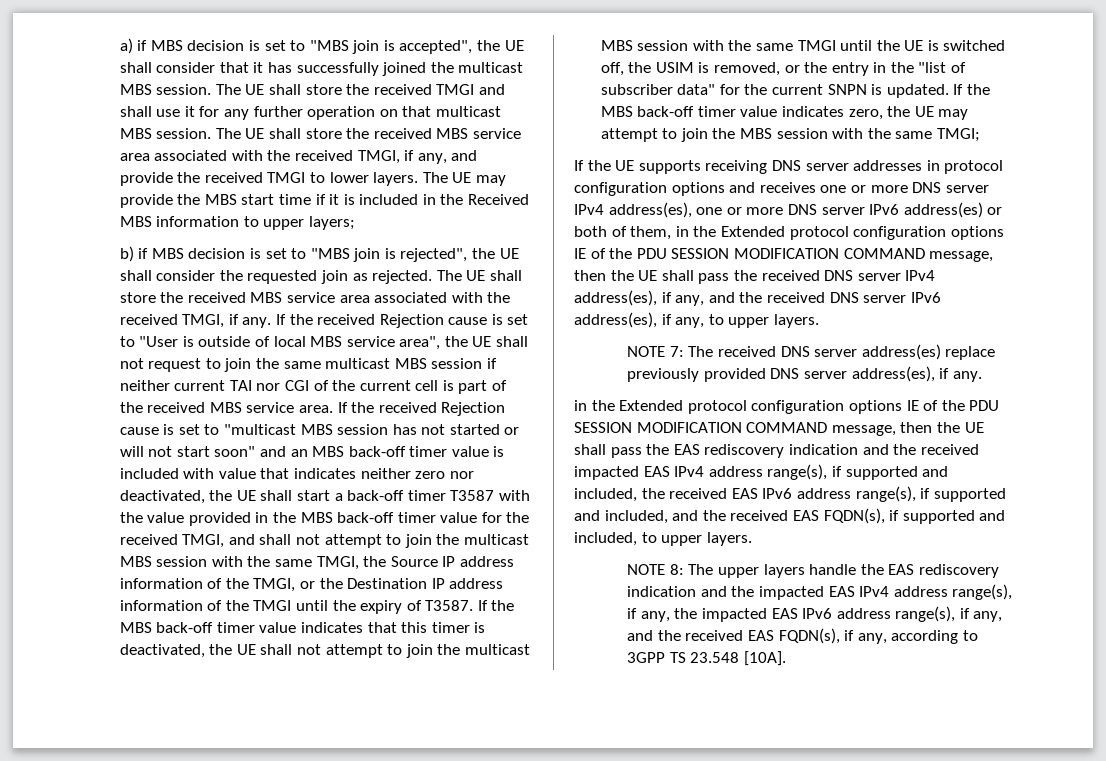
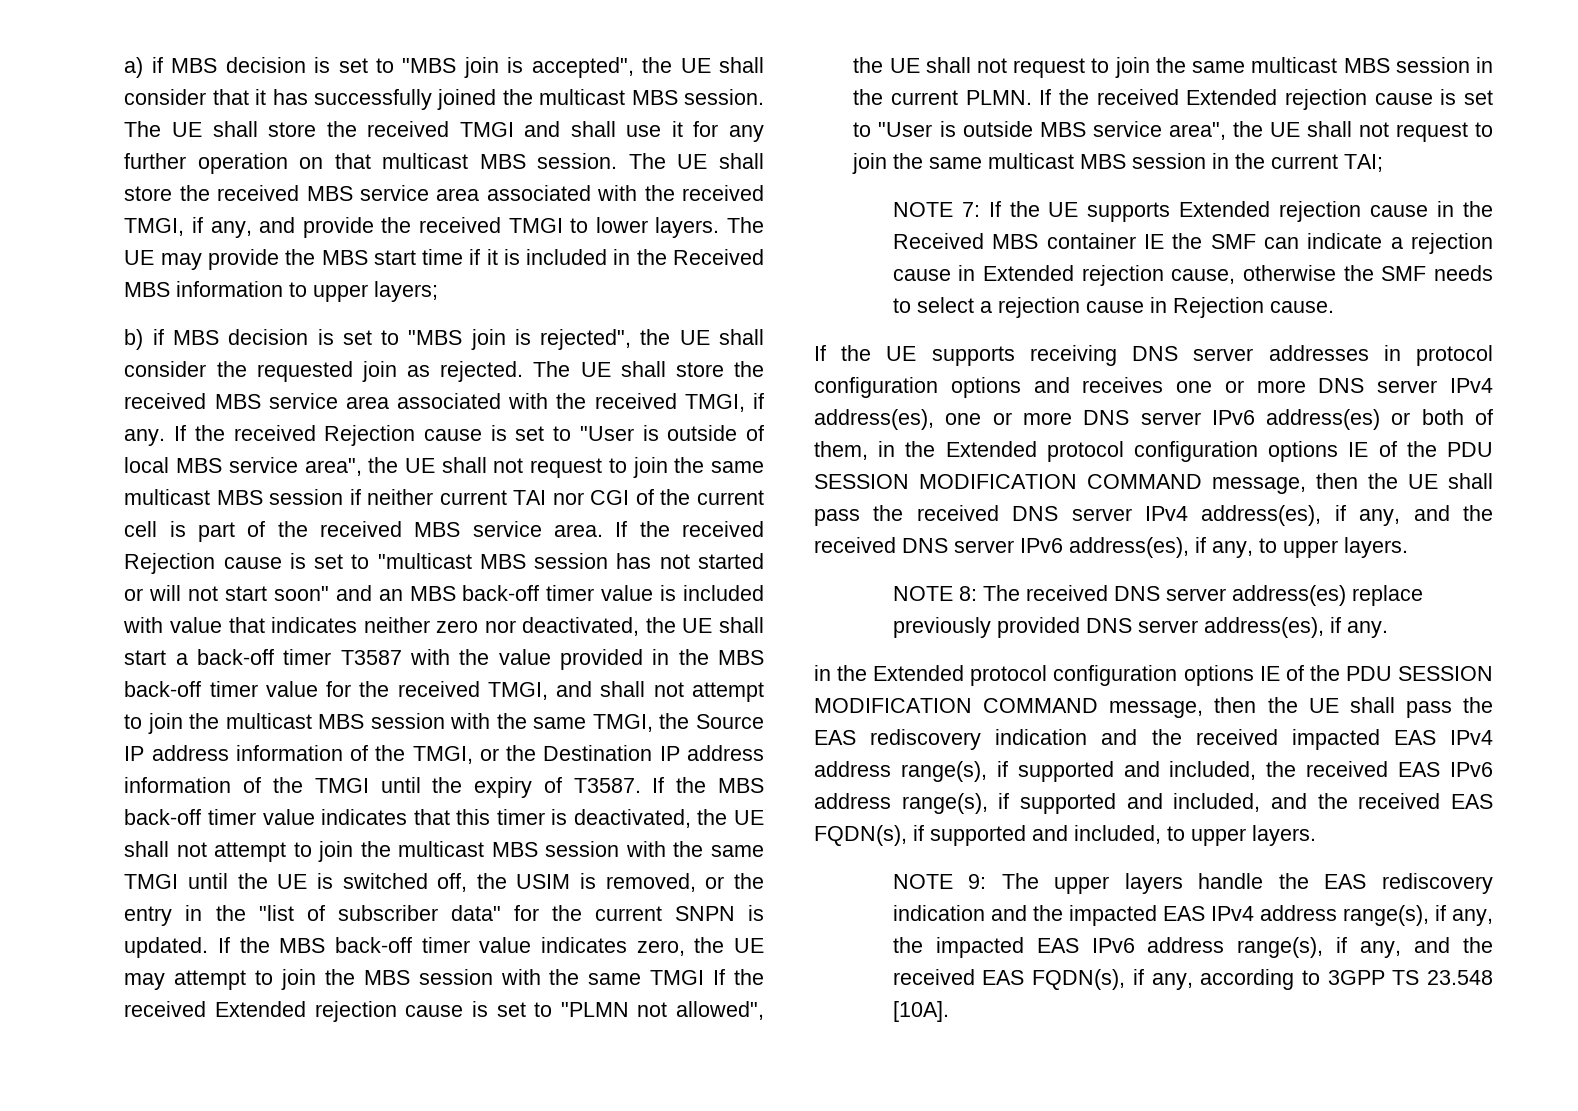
[936,128,980,142] TMGI; -> [650,969,765,985] [124,1001,764,1022] [853,57,1493,78] [853,89,1493,110] [853,121,1493,142] [852,153,1384,174] [892,201,1493,222] [892,233,1493,254] [892,265,1493,286] [892,297,1334,318] TMGI If the received Extended rejection cause is set to "PLMN not allowed", the UE shall not request to join the same multicast MBS session in the current PLMN. If the received Extended rejection cause is set to "User is outside MBS service area", the UE shall not request to join the same multicast MBS session in the current TAI; // NOTE 7: If the UE supports Extended rejection cause in the Received MBS container IE the SMF can indicate a rejection cause in Extended rejection cause, otherwise the SMF needs to select a rejection cause in Rejection cause.
[669,346,684,357] 7: -> [958,586,977,601] 8:
[669,564,684,575] 8: -> [968,874,987,889] 9:

